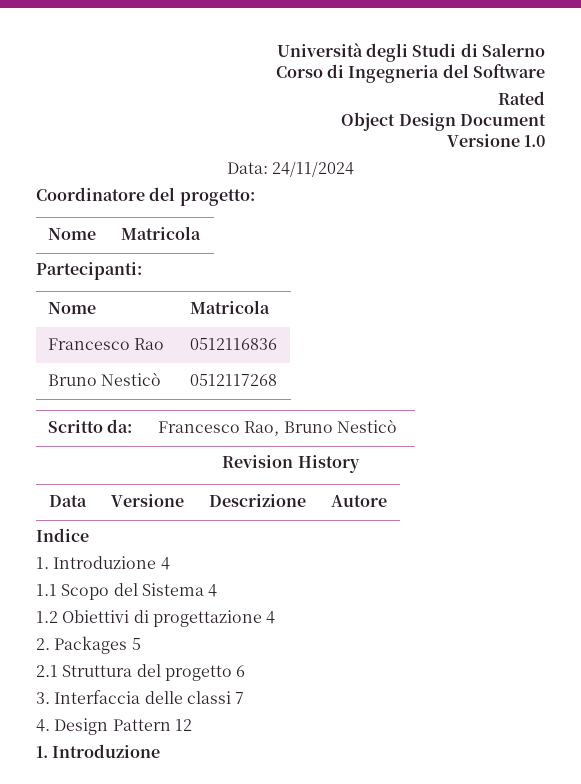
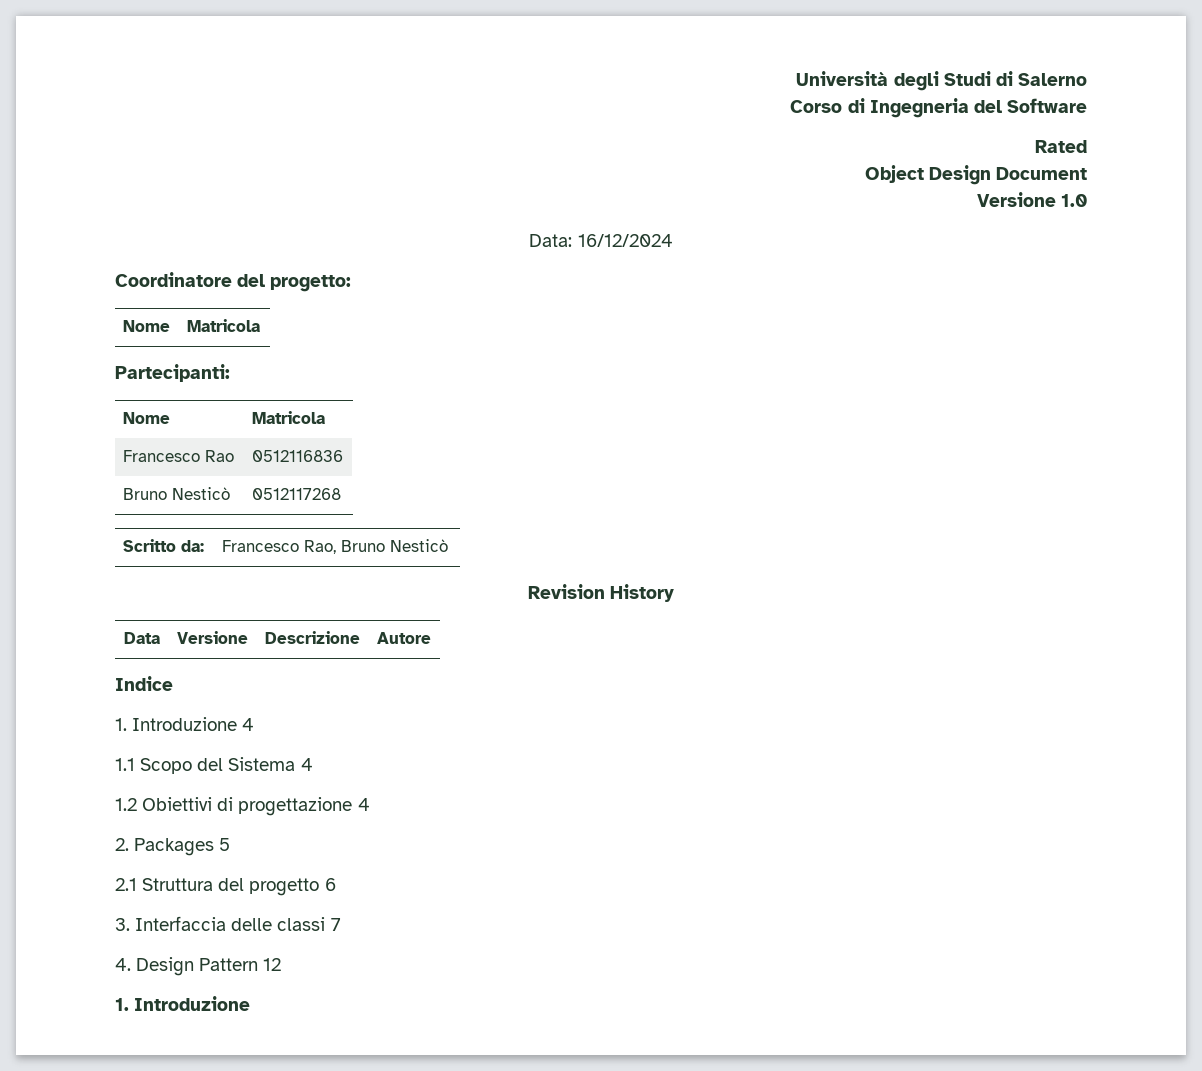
[272,161,355,177] 24/11/2024 -> [577,234,673,247] 16/12/2024

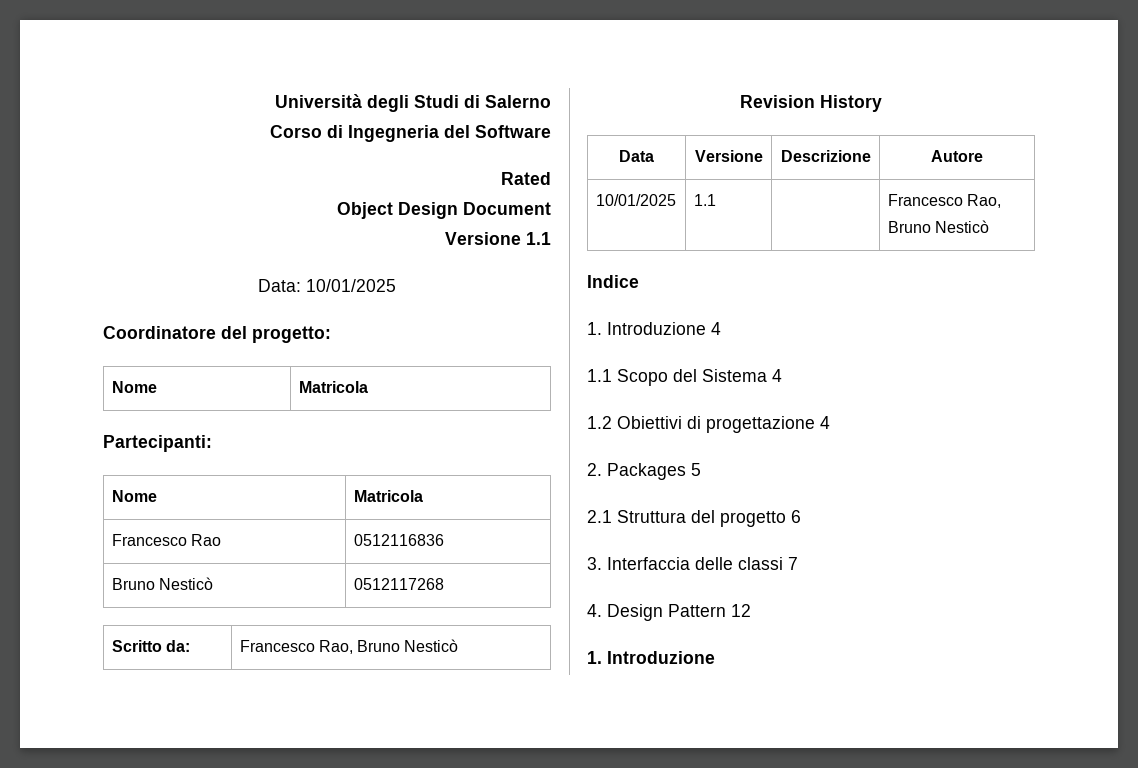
[1061,194,1087,207] 1.0 -> [526,232,551,245] 1.1
[577,234,673,247] 16/12/2024 -> [306,279,396,292] 10/01/2025
(431, 638) none -> [595,194,676,206] [693,194,716,206] [887,194,1001,208] [887,220,989,233] // 10/01/2025 | 1.1 | | Francesco Rao, Bruno Nesticò

